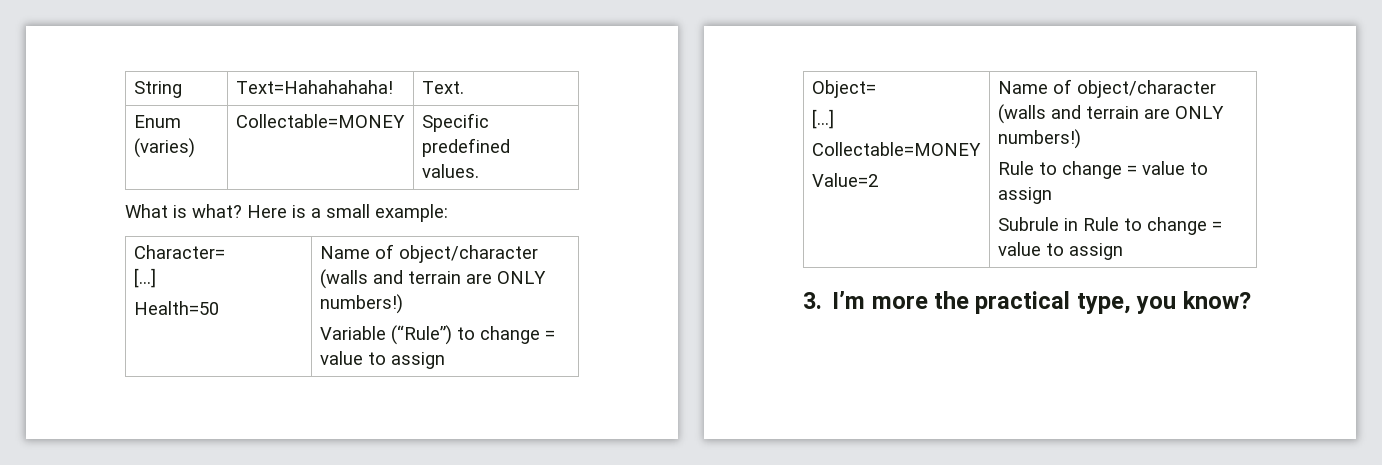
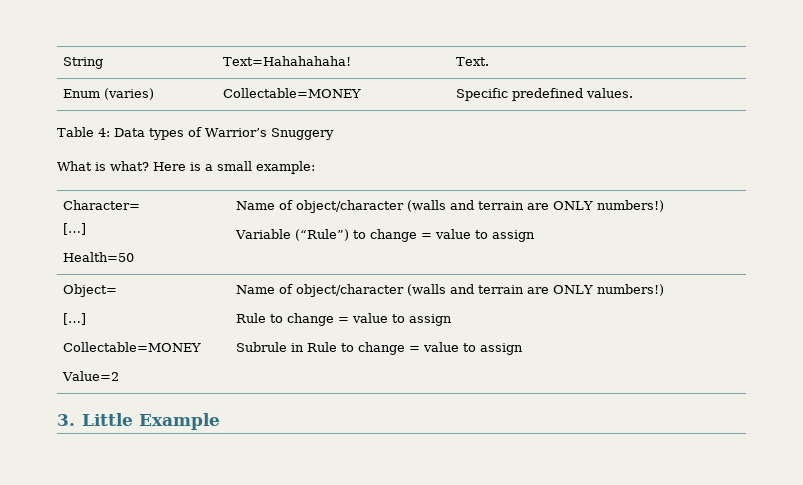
(479, 171) none -> [57,127,334,140] // Table 4: Data types of Warrior’s Snuggery
[832,291,1251,314] I’m more the practical type, you know? -> [81,413,220,430] Little Example

